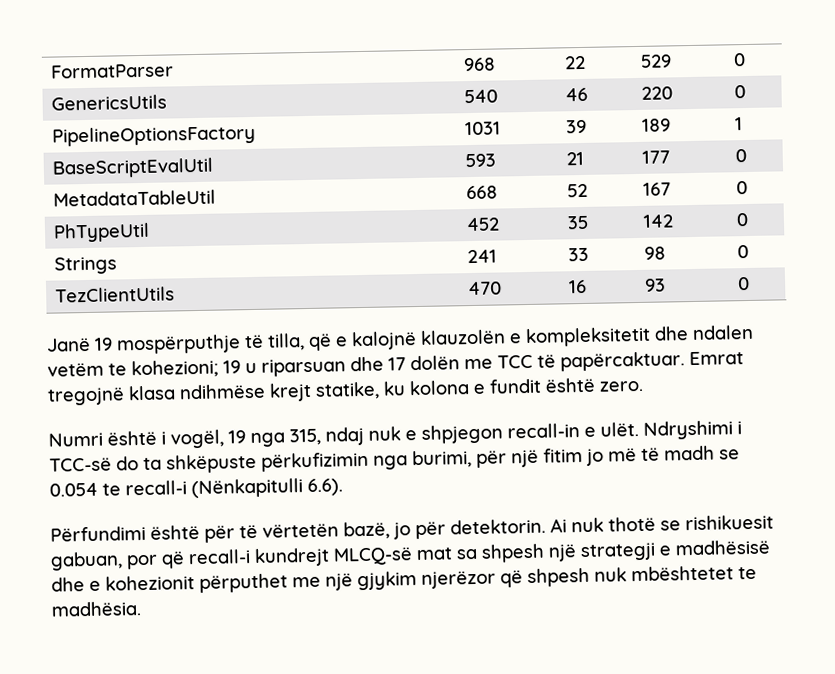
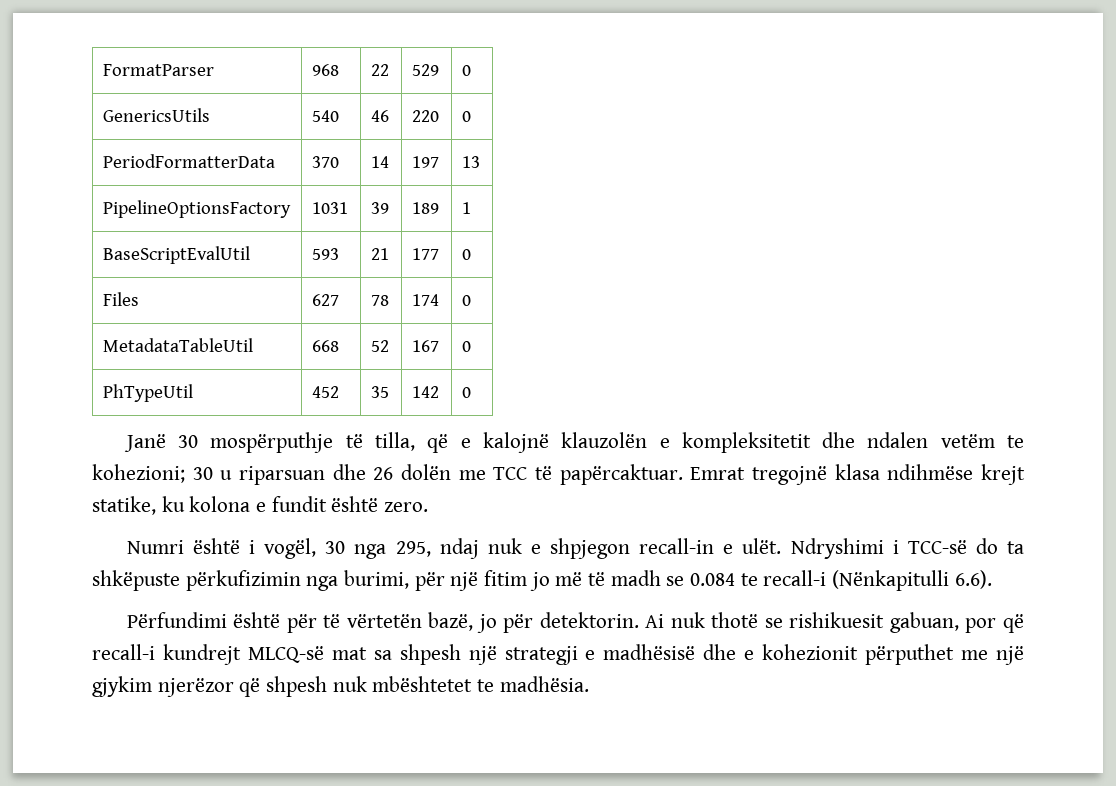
(747, 91) none -> [102,154,275,168] [311,156,339,168] [370,156,389,168] [411,156,439,168] [461,156,480,168] // PeriodFormatterData | 370 | 14 | 197 | 13
(748, 155) none -> [102,292,139,306] [311,294,339,306] [370,295,389,306] [411,294,439,306] [461,295,471,306] // Files | 627 | 78 | 174 | 0
[54,256,118,275] [467,249,498,264] [568,247,590,262] [644,246,667,260] [737,244,750,259] [55,286,176,303] [468,281,503,296] [568,279,588,294] [644,278,667,292] [737,276,751,291] // Strings | 241 | 33 | 98 | 0 // TezClientUtils | 470 | 16 | 93 | 0 -> (471, 392) none
[94,337,113,351] 19 -> [178,435,199,448] 30
[223,360,241,374] 19 -> [192,467,213,480] 30
[388,357,406,371] 17 -> [373,467,394,480] 26
[228,428,321,448] 19 nga 315, -> [325,541,431,559] 30 nga 295,
[49,482,98,497] 0.054 -> [690,573,736,586] 0.084

